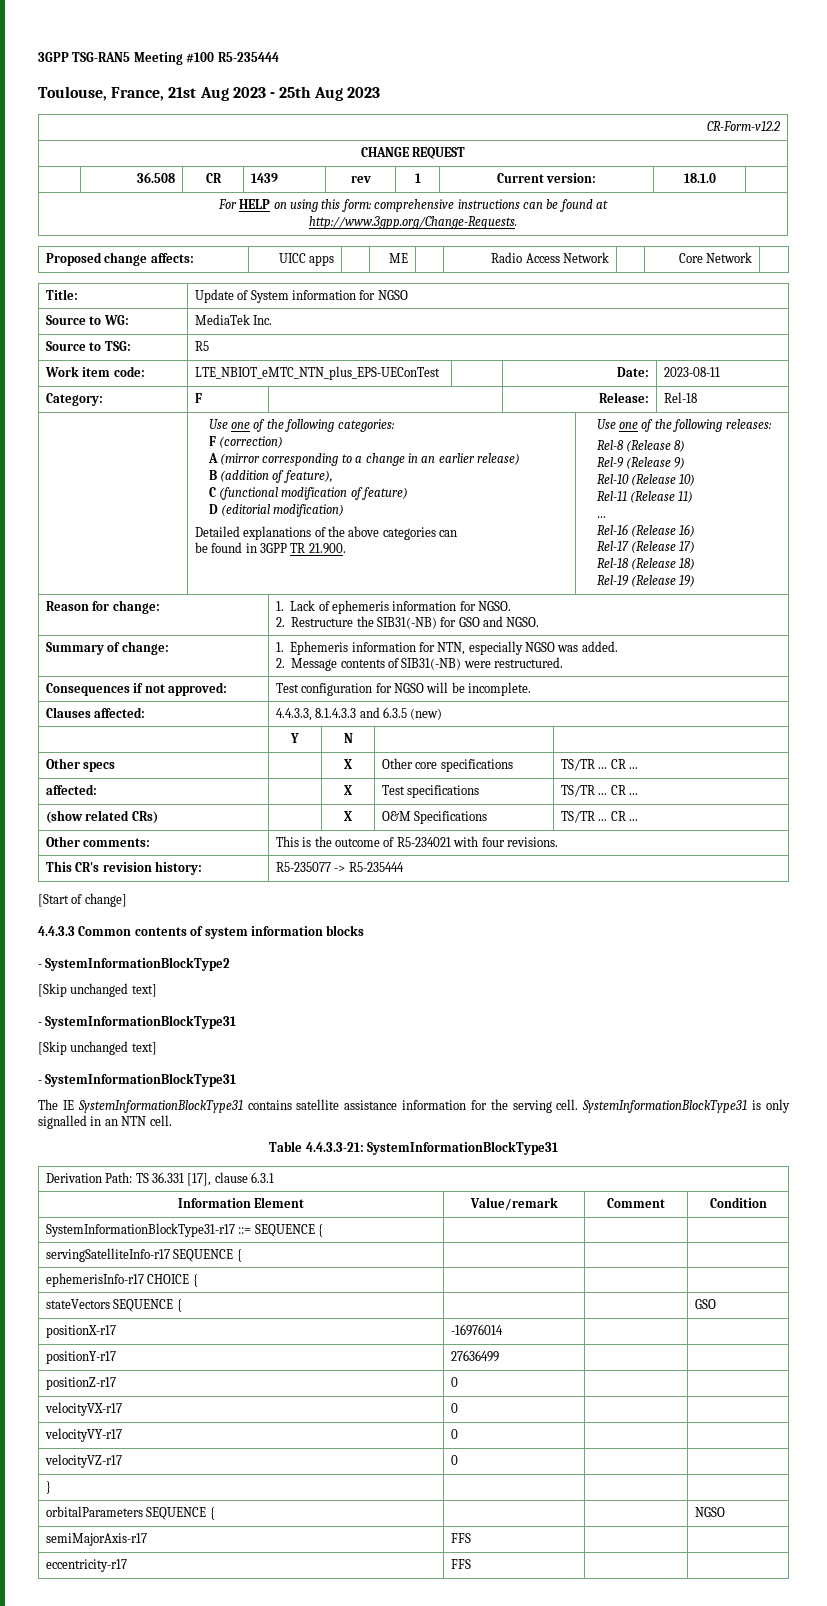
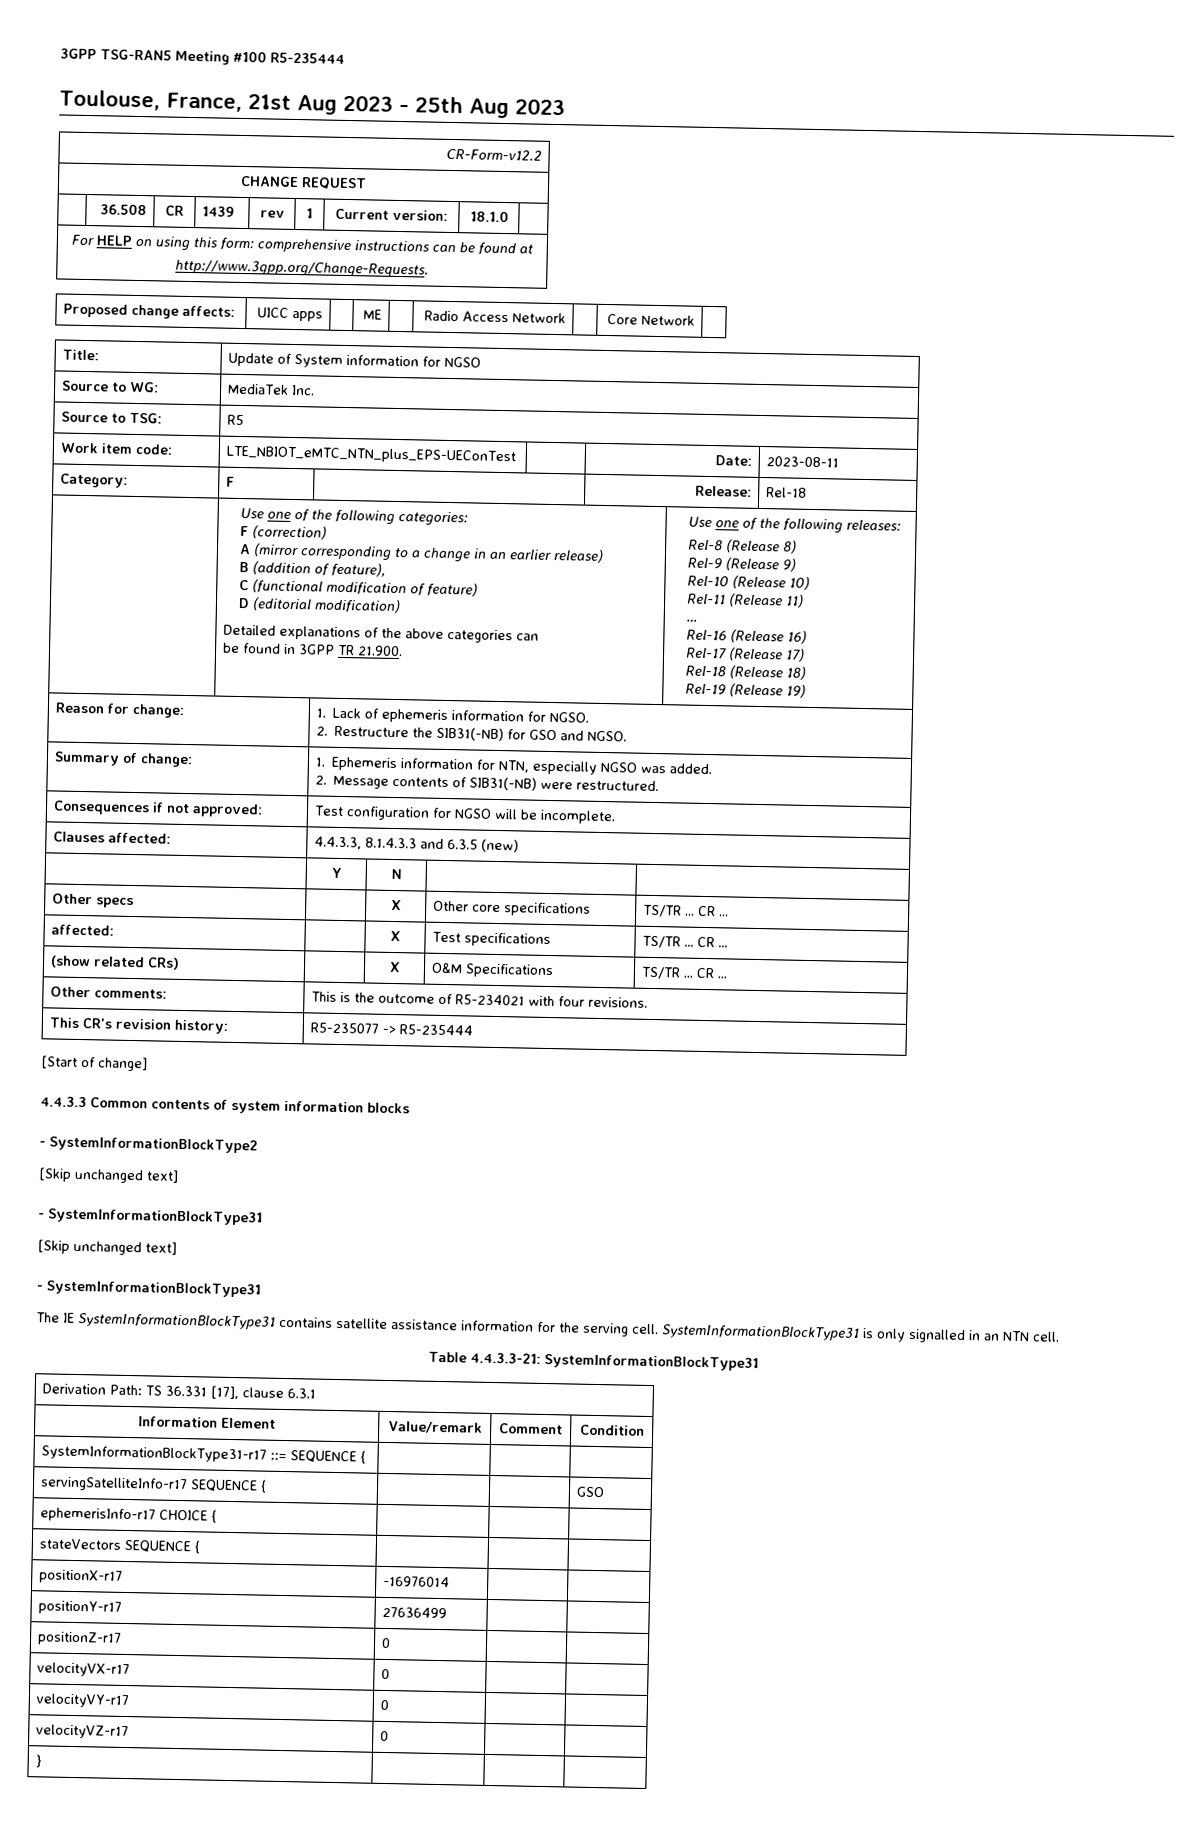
(242, 1255) none -> [576,1486,606,1498] GSO
[694,1299,716,1309] GSO -> (201, 1547) none
[45,1506,215,1520] [694,1507,725,1517] [45,1533,147,1546] [450,1533,471,1543] [45,1559,127,1572] [450,1559,471,1569] // orbitalParameters SEQUENCE { | | | NGSO // semiMajorAxis-r17 | FFS | | // eccentricity-r17 | FFS | | -> (43, 1761) none

